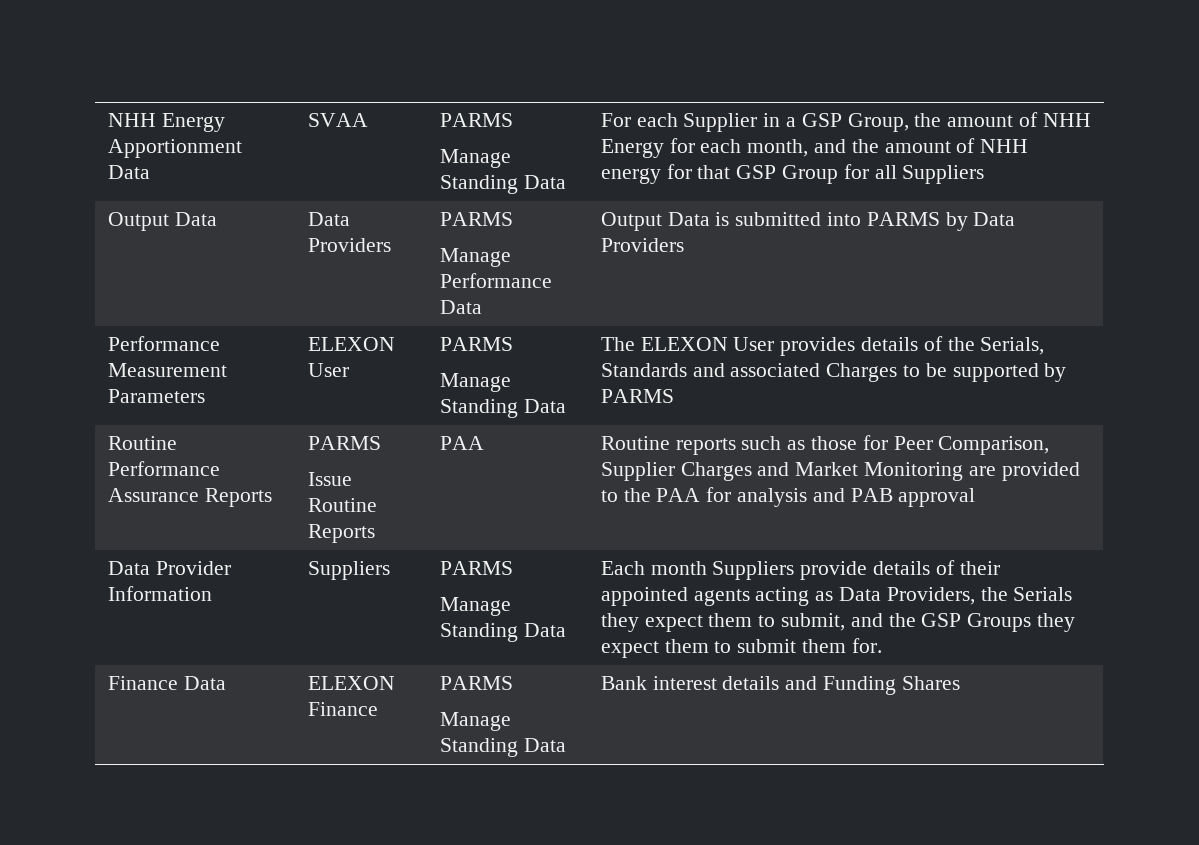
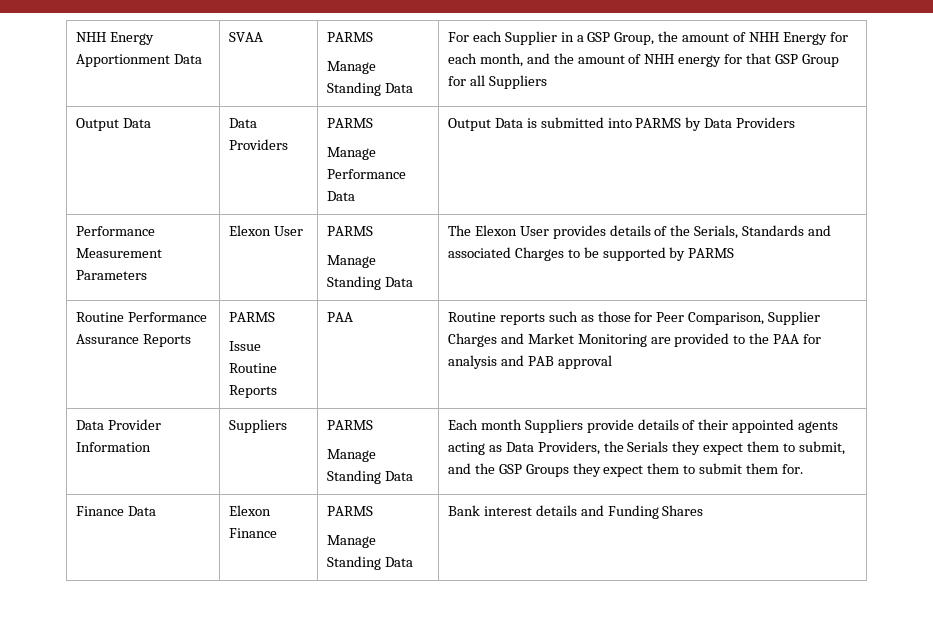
[307,337,395,351] ELEXON -> [228,225,271,236] Elexon
[640,337,728,351] ELEXON -> [474,225,517,236] Elexon
[307,676,395,690] ELEXON -> [228,505,271,516] Elexon

